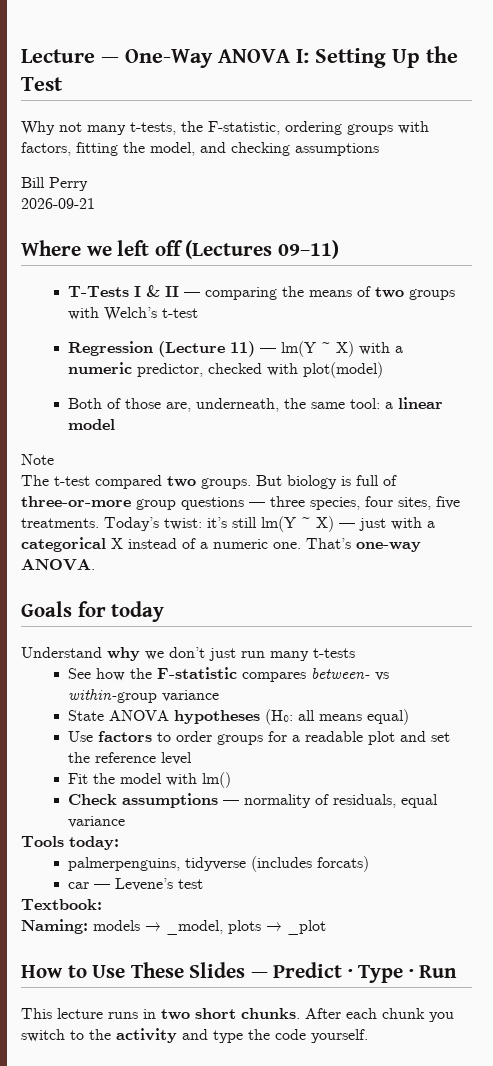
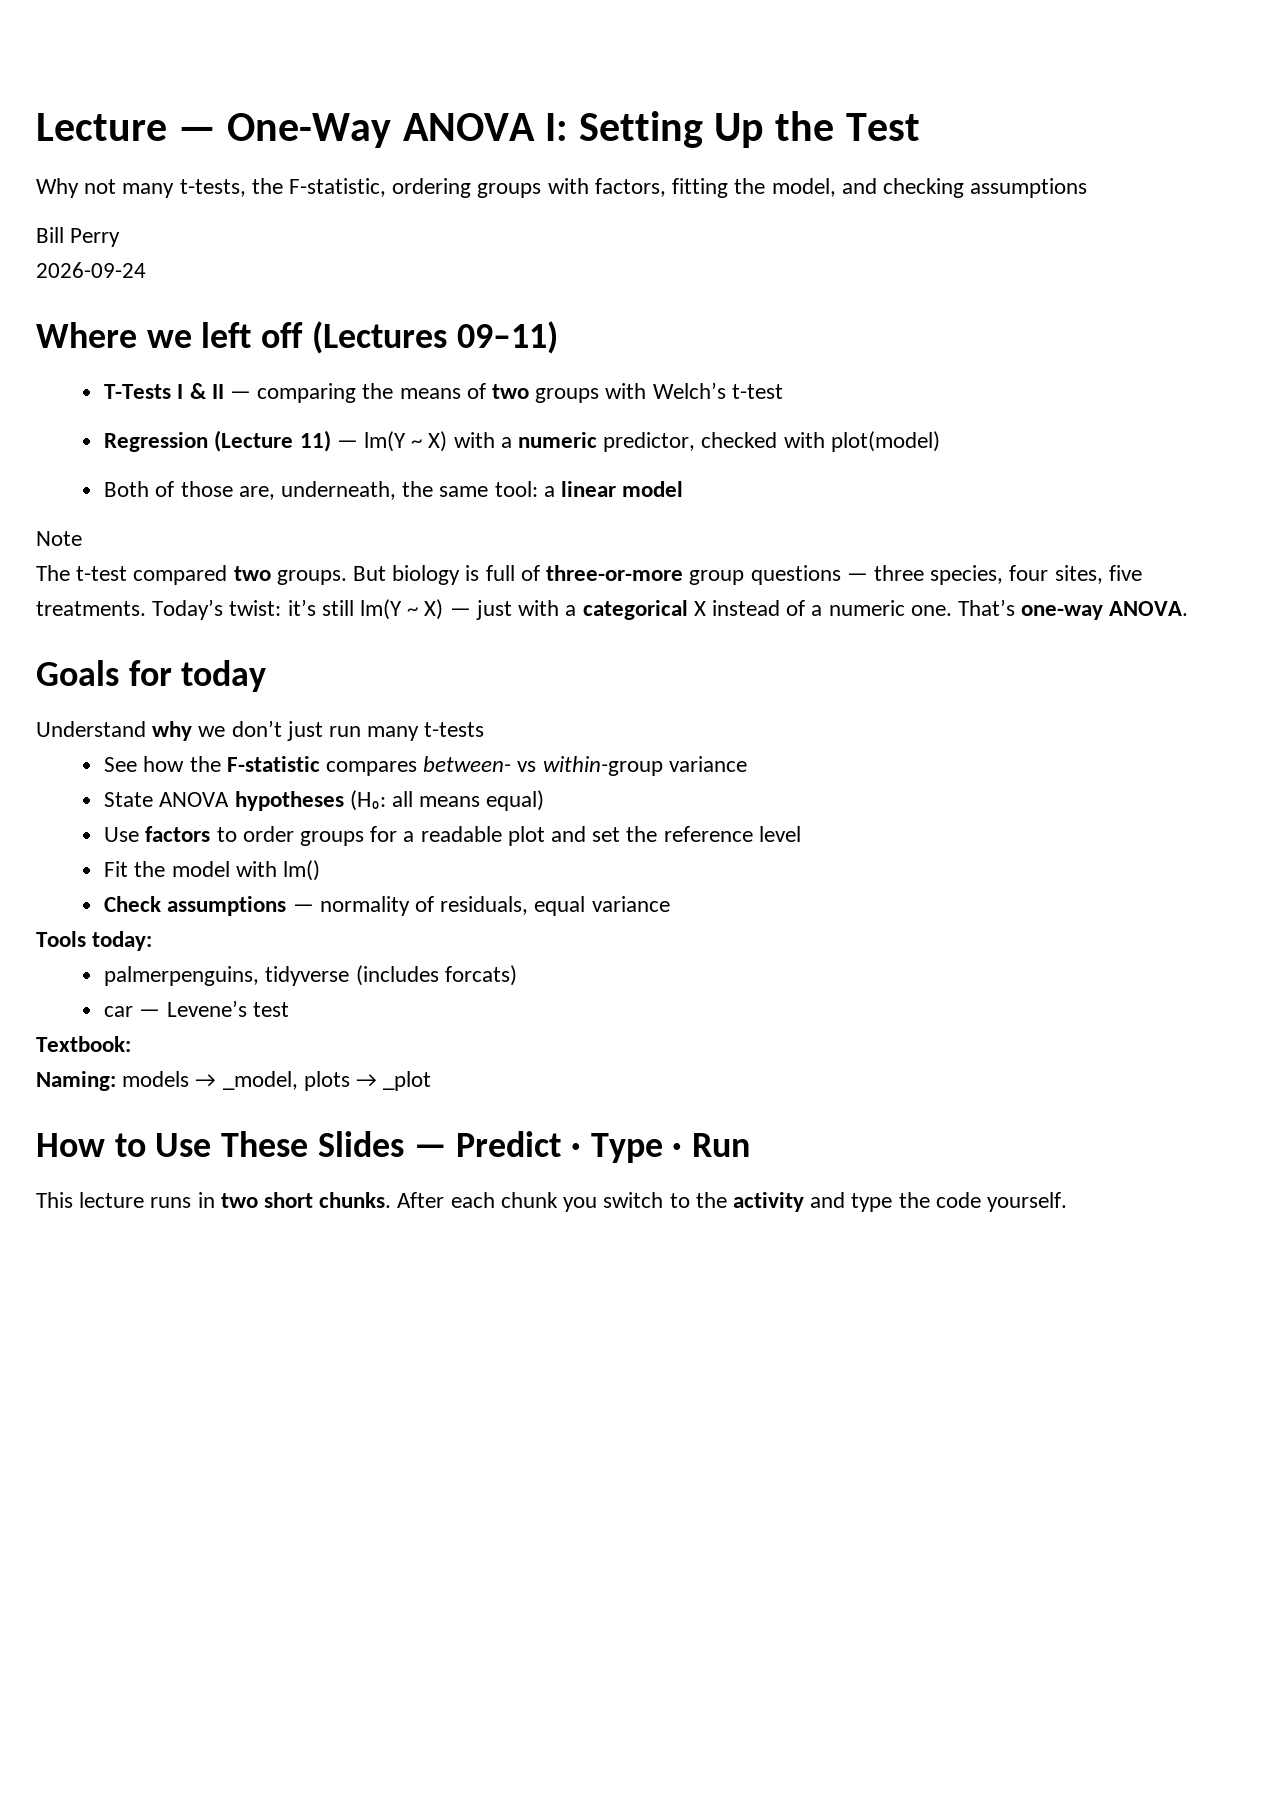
[21,198,95,209] 2026-09-21 -> [36,262,146,278] 2026-09-24

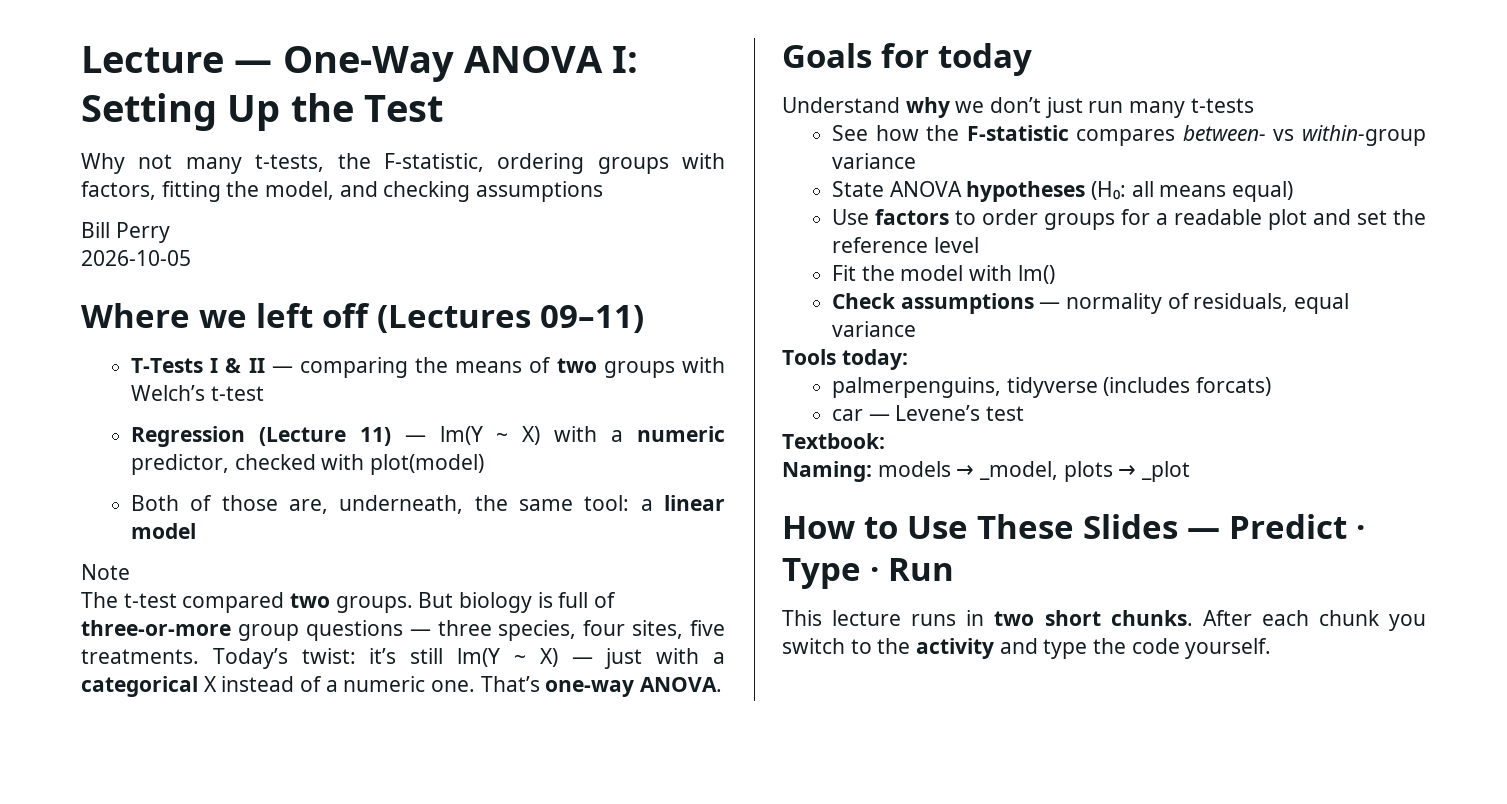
[36,262,146,278] 2026-09-24 -> [81,250,191,266] 2026-10-05

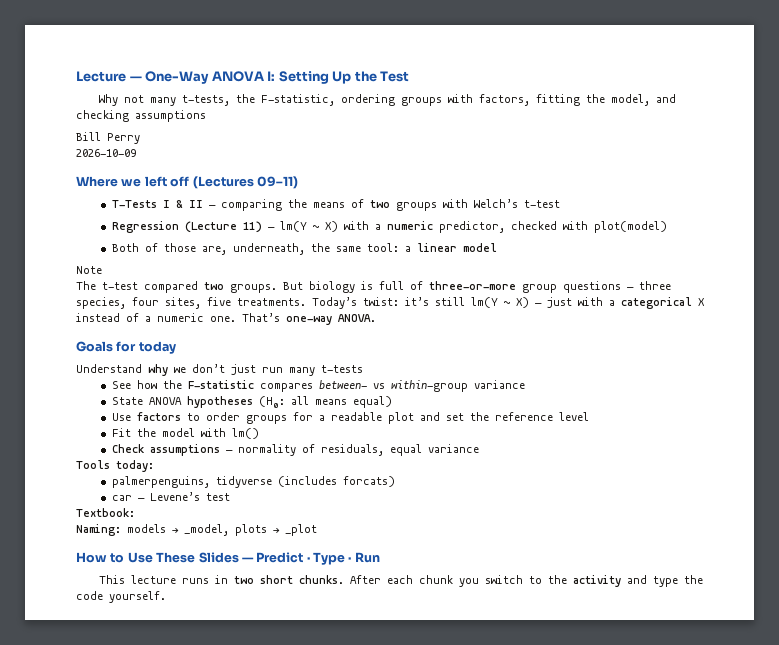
[81,250,191,266] 2026-10-05 -> [76,149,136,157] 2026-10-09

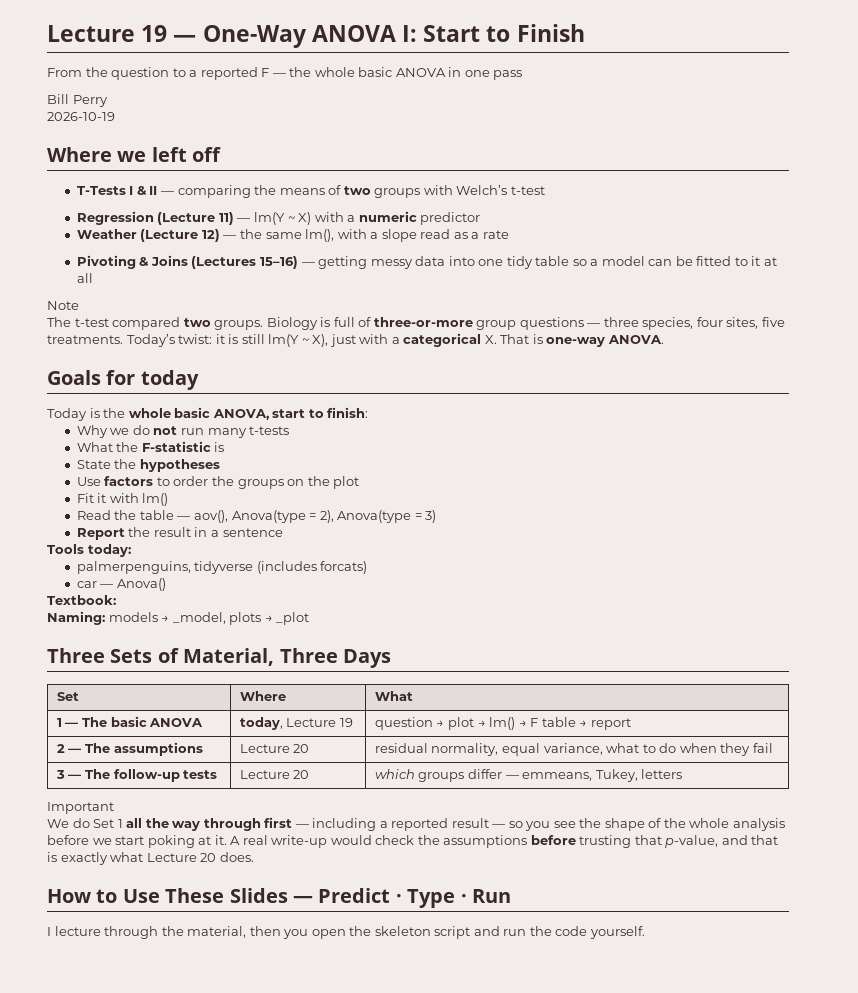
[76,71,126,82] Lecture -> [47,25,168,42] Lecture 19
[278,71,410,84] [98,94,676,106] [76,110,206,122] Setting Up the Test // Why not many t-tests, the F-statistic, ordering groups with factors, fitting the model, and checking assumptions -> [423,24,585,42] [47,67,523,80] Start to Finish // From the question to a reported F — the whole basic ANOVA in one pass
[76,149,136,157] 2026-10-09 -> [47,112,115,121] 2026-10-19
[192,176,298,189] (Lectures 09–11) -> (222, 154) none
[438,221,667,233] [111,243,497,255] predictor, checked with plot(model) // Both of those are, underneath, the same tool: a linear model -> [420,212,481,225] [76,229,509,242] [76,255,777,269] [76,273,93,283] predictor // Weather (Lecture 12) — the same lm(), with a slope read as a rate // Pivoting & Joins (Lectures 15–16) — getting messy data into one tidy table so a model can be fitted to it at all
[283,281,355,293] But biology -> [266,317,318,330] Biology
[405,297,429,306] it’s -> [215,334,239,344] it is
[516,297,542,308] X) — -> [312,334,329,347] X),
[698,298,705,306] [76,313,280,322] X instead of a numeric one. That’s -> [484,334,543,344] X. That is
[76,364,363,376] [111,380,525,392] Understand why we don’t just run many t-tests // See how the F-statistic compares between- vs within-group variance -> [47,407,369,421] [76,425,290,438] [76,441,225,452] Today is the whole basic ANOVA, start to finish: // Why we do not run many t-tests // What the F-statistic is
[148,397,182,405] ANOVA -> [114,459,137,469] the
[258,396,392,408] (H₀: all means equal) -> (220, 465) none
[245,412,589,424] groups for a readable plot and set the reference level -> [211,476,360,489] the groups on the plot
[136,428,195,437] the model -> [97,493,107,503] it
[111,444,479,456] Check assumptions — normality of residuals, equal variance -> [76,510,437,523] [76,527,283,540] Read the table — aov(), Anova(type = 2), Anova(type = 3) // Report the result in a sentence
[149,492,230,501] Levene’s test -> [116,578,166,591] Anova()
(317, 530) none -> [47,648,391,668] [56,692,79,701] [239,691,286,701] [374,691,413,701] [56,716,204,727] [239,717,353,730] [374,717,631,730] [56,742,203,756] [239,744,310,753] [374,743,773,756] [55,769,218,782] [239,770,310,779] [374,769,683,782] [47,802,114,814] [47,817,785,831] [47,835,779,848] [47,852,254,865] // Three Sets of Material, Three Days // Set | Where | What // 1 — The basic ANOVA | today, Lecture 19 | question → plot → lm() → F table → report // 2 — The assumptions | Lecture 20 | residual normality, equal variance, what to do when they fail // 3 — The follow-up tests | Lecture 20 | which groups differ — emmeans, Tukey, letters // Important // We do Set 1 all the way through first — including a reported result — so you see the shape of the whole analysis before we start poking at it. A real write-up would check the assumptions before trusting that p-value, and that is exactly what Lecture 20 does.
[98,575,678,587] This lecture runs in two short chunks. After each chunk you switch to the activity and type -> [47,926,527,939] I lecture through the material, then you open the skeleton script and run

